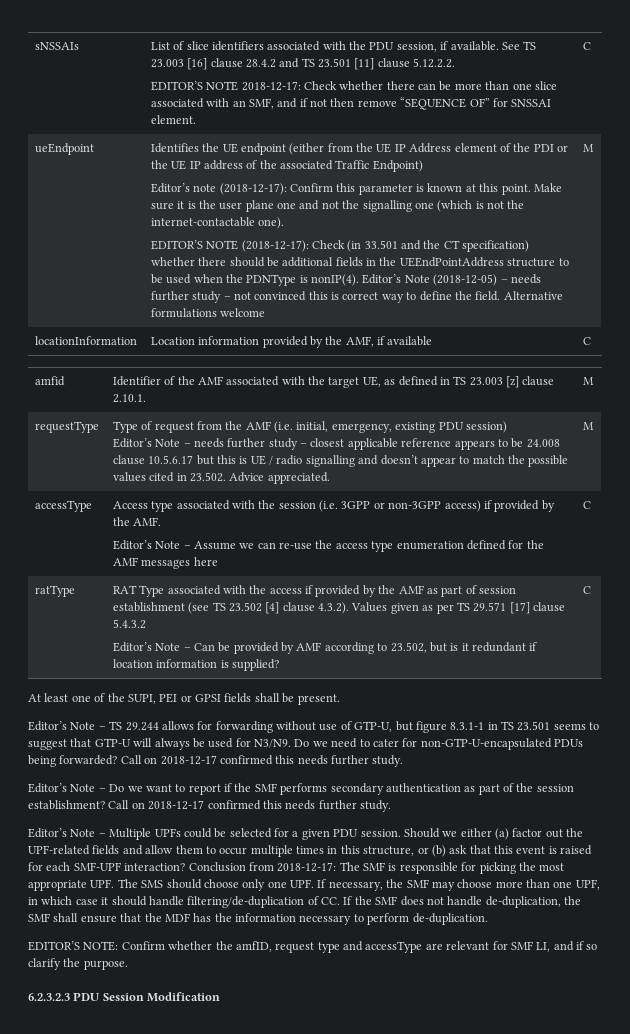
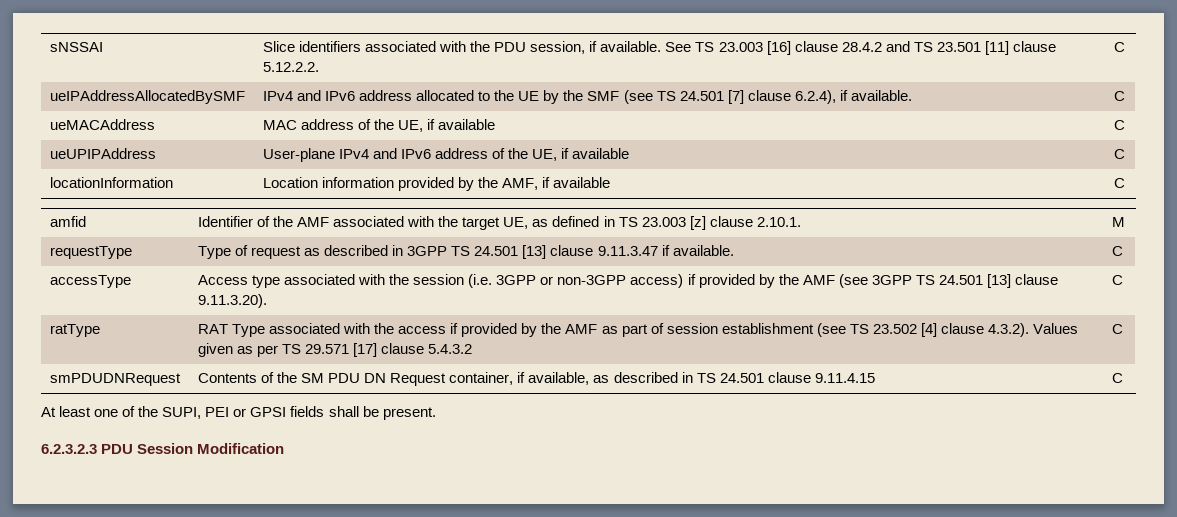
[34,42,79,50] [150,41,209,50] sNSSAIs | List of slice -> [49,42,103,52] [262,41,295,52] sNSSAI | Slice
[150,81,557,91] [150,97,552,110] [150,115,196,124] [582,42,591,50] [34,143,94,155] [150,143,569,155] [150,160,423,172] [150,183,562,195] [150,200,525,212] [150,217,285,229] [150,240,530,252] [150,257,569,267] [150,274,541,286] [150,291,563,303] [150,308,266,318] [582,144,594,152] // EDITOR’S NOTE 2018-12-17: Check whether there can be more than one slice associated with an SMF, and if not then remove “SEQUENCE OF” for SNSSAI element. | C // ueEndpoint | Identifies the UE endpoint (either from the UE IP Address element of the PDI or the UE IP address of the associated Traffic Endpoint) // Editor’s note (2018-12-17): Confirm this parameter is known at this point. Make sure it is the user plane one and not the signalling one (which is not the internet-contactable one). // EDITOR’S NOTE (2018-12-17): Check (in 33.501 and the CT specification) whether there should be additional fields in the UEEndPointAddress structure to be used when the PDNType is nonIP(4). Editor’s Note (2018-12-05) – needs further study – not convinced this is correct way to define the field. Alternative formulations welcome | M -> [1113,42,1125,52] [49,90,245,104] [262,90,912,104] [1113,91,1125,101] [49,119,155,130] [262,119,496,132] [1113,120,1125,130] [49,148,156,159] [262,148,630,162] [1113,149,1125,159] | C // ueIPAddressAllocatedBySMF | IPv4 and IPv6 address allocated to the UE by the SMF (see TS 24.501 [7] clause 6.2.4), if available. | C // ueMACAddress | MAC address of the UE, if available | C // ueUPIPAddress | User-plane IPv4 and IPv6 address of the UE, if available | C
[196,421,507,433] [112,438,560,450] [112,455,569,467] [112,472,330,484] [582,422,594,430] from the AMF (i.e. initial, emergency, existing PDU session) // Editor’s Note – needs further study – closest applicable reference appears to be 24.008 clause 10.5.6.17 but this is UE / radio signalling and doesn’t appear to match the possible values cited in 23.502. Advice appreciated. | M -> [304,245,734,259] [1111,246,1123,256] as described in 3GPP TS 24.501 [13] clause 9.11.3.47 if available. | C
[133,517,162,526] [112,540,544,552] [112,557,218,569] AMF. // Editor’s Note – Assume we can re-use the access type enumeration defined for the AMF messages here -> [802,274,1059,288] [197,294,267,308] AMF (see 3GPP TS 24.501 [13] clause 9.11.3.20).
[112,642,538,654] [112,659,279,671] // Editor’s Note – Can be provided by AMF according to 23.502, but is it redundant if location information is supplied? -> [1111,324,1123,334] [49,373,181,386] [197,372,875,386] | C // smPDUDNRequest | Contents of the SM PDU DN Request container, if available, as described in TS 24.501 clause 9.11.4.15
[28,721,600,733] [28,738,583,750] [28,755,404,767] [28,783,574,795] [28,800,391,812] [28,828,584,840] [28,845,593,857] [28,862,565,874] [28,879,600,891] [28,896,581,908] [28,913,488,925] [28,941,598,953] [28,958,128,970] // Editor’s Note – TS 29.244 allows for forwarding without use of GTP-U, but figure 8.3.1-1 in TS 23.501 seems to suggest that GTP-U will always be used for N3/N9. Do we need to cater for non-GTP-U-encapsulated PDUs being forwarded? Call on 2018-12-17 confirmed this needs further study. // Editor’s Note – Do we want to report if the SMF performs secondary authentication as part of the session establishment? Call on 2018-12-17 confirmed this needs further study. // Editor’s Note – Multiple UPFs could be selected for a given PDU session. Should we either (a) factor out the UPF-related fields and allow them to occur multiple times in this structure, or (b) ask that this event is raised for each SMF-UPF interaction? Conclusion from 2018-12-17: The SMF is responsible for picking the most appropriate UPF. The SMS should choose only one UPF. If necessary, the SMF may choose more than one UPF, in which case it should handle filtering/de-duplication of CC. If the SMF does not handle de-duplication, the SMF shall ensure that the MDF has the information necessary to perform de-duplication. // EDITOR’S NOTE: Confirm whether the amfID, request type and accessType are relevant for SMF LI, and if so clarify the purpose. -> (436, 413) none

